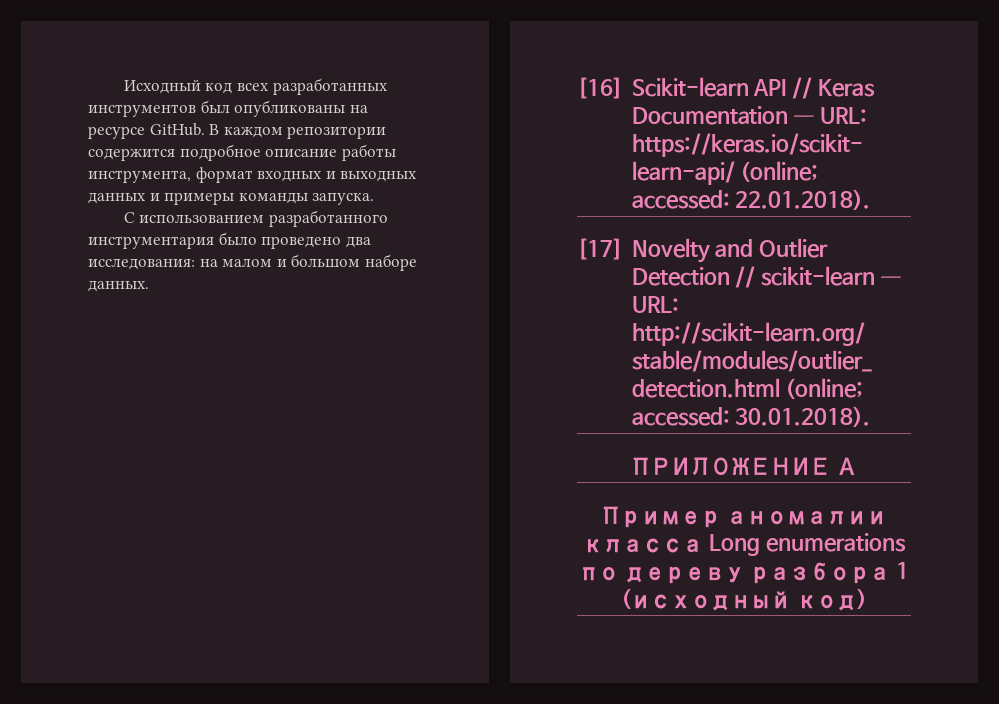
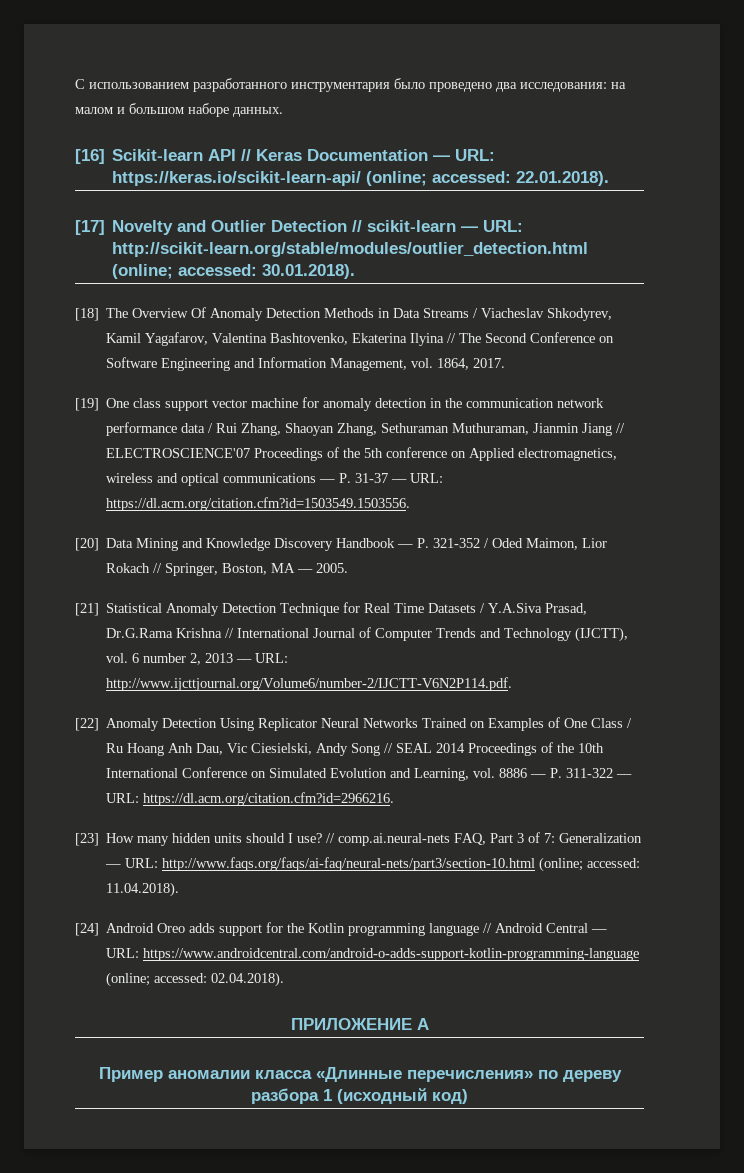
[123,78,388,95] [88,100,368,117] [88,123,387,139] [88,144,396,161] [88,167,418,183] [88,192,375,205] Исходный код всех разработанных инструментов был опубликованы на ресурсе GitHub. В каждом репозитории содержится подробное описание работы инструмента, формат входных и выходных данных и примеры команды запуска. // -> (75, 84) none
(871, 416) none -> [75,307,613,321] [106,332,615,346] [106,357,506,371] [75,397,605,411] [106,422,626,436] [106,447,618,461] [106,473,444,486] [106,497,411,511] [75,538,608,551] [106,563,349,576] [75,602,588,616] [106,627,629,642] [106,653,289,665] [106,677,513,691] [75,717,633,731] [106,742,605,756] [106,767,633,781] [106,792,395,806] [75,832,643,846] [105,857,641,872] [106,882,180,897] [75,922,608,936] [106,948,640,961] [106,972,285,987] // [18] The Overview Of Anomaly Detection Methods in Data Streams / Viacheslav Shkodyrev, Kamil Yagafarov, Valentina Bashtovenko, Ekaterina Ilyina // The Second Conference on Software Engineering and Information Management, vol. 1864, 2017. // [19] One class support vector machine for anomaly detection in the communication network performance data / Rui Zhang, Shaoyan Zhang, Sethuraman Muthuraman, Jianmin Jiang // ELECTROSCIENCE'07 Proceedings of the 5th conference on Applied electromagnetics, wireless and optical communications — P. 31-37 –– URL: https://dl.acm.org/citation.cfm?id=1503549.1503556. // [20] Data Mining and Knowledge Discovery Handbook — P. 321-352 / Oded Maimon, Lior Rokach // Springer, Boston, MA –– 2005. // [21] Statistical Anomaly Detection Technique for Real Time Datasets / Y.A.Siva Prasad, Dr.G.Rama Krishna // International Journal of Computer Trends and Technology (IJCTT), vol. 6 number 2, 2013 –– URL: http://www.ijcttjournal.org/Volume6/number-2/IJCTT-V6N2P114.pdf. // [22] Anomaly Detection Using Replicator Neural Networks Trained on Examples of One Class / Ru Hoang Anh Dau, Vic Ciesielski, Andy Song // SEAL 2014 Proceedings of the 10th International Conference on Simulated Evolution and Learning, vol. 8886 — P. 311-322 –– URL: https://dl.acm.org/citation.cfm?id=2966216. // [23] How many hidden units should I use? // comp.ai.neural-nets FAQ, Part 3 of 7: Generalization — URL: http://www.faqs.org/faqs/ai-faq/neural-nets/part3/section-10.html (online; accessed: 11.04.2018). // [24] Android Oreo adds support for the Kotlin programming language // Android Central — URL: https://www.androidcentral.com/android-o-adds-support-kotlin-programming-language (online; accessed: 02.04.2018).
[709,533,906,556] Long enumerations -> [315,1067,533,1082] «Длинные перечисления»

